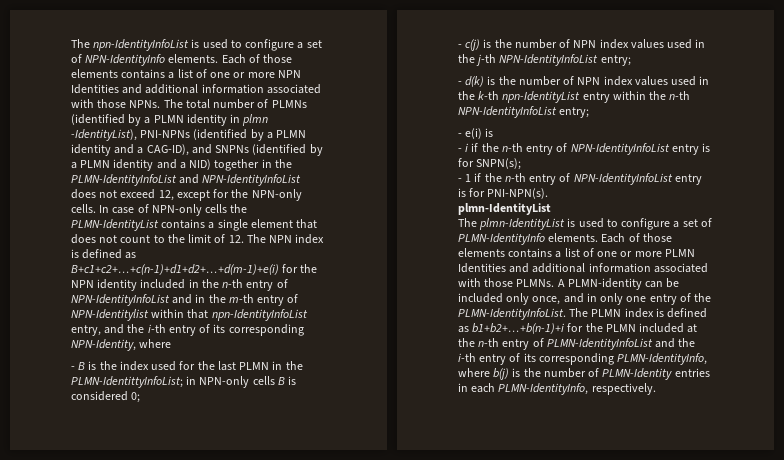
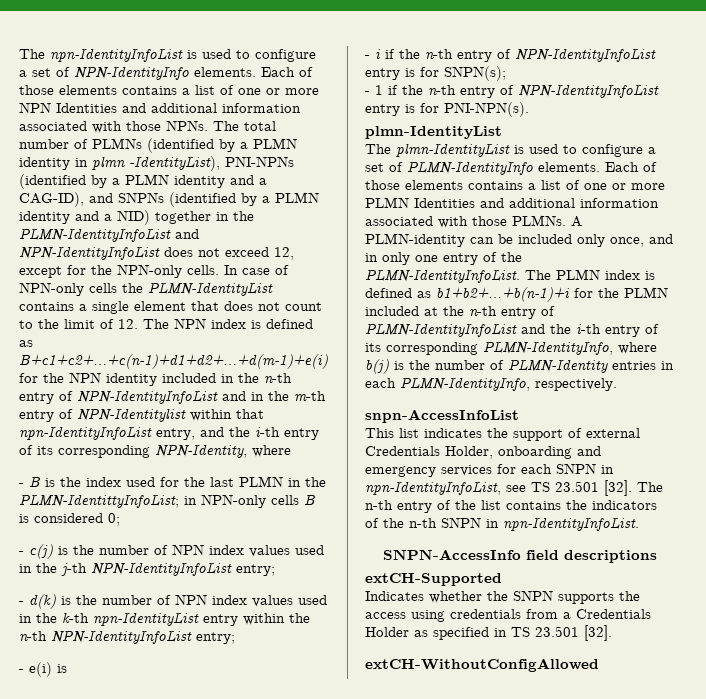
(656, 389) none -> [365,409,519,423] [365,428,640,441] [365,446,601,459] [365,463,614,477] [365,480,663,496] [365,500,657,513] [365,517,639,531] [382,549,657,563] [365,573,502,586] [365,590,640,604] [365,609,651,622] [365,625,612,641] [365,658,599,672] // snpn-AccessInfoList // This list indicates the support of external Credentials Holder, onboarding and emergency services for each SNPN in npn-IdentityInfoList, see TS 23.501 [32]. The n-th entry of the list contains the indicators of the n-th SNPN in npn-IdentityInfoList. // SNPN-AccessInfo field descriptions // extCH-Supported // Indicates whether the SNPN supports the access using credentials from a Credentials Holder as specified in TS 23.501 [32]. // extCH-WithoutConfigAllowed

